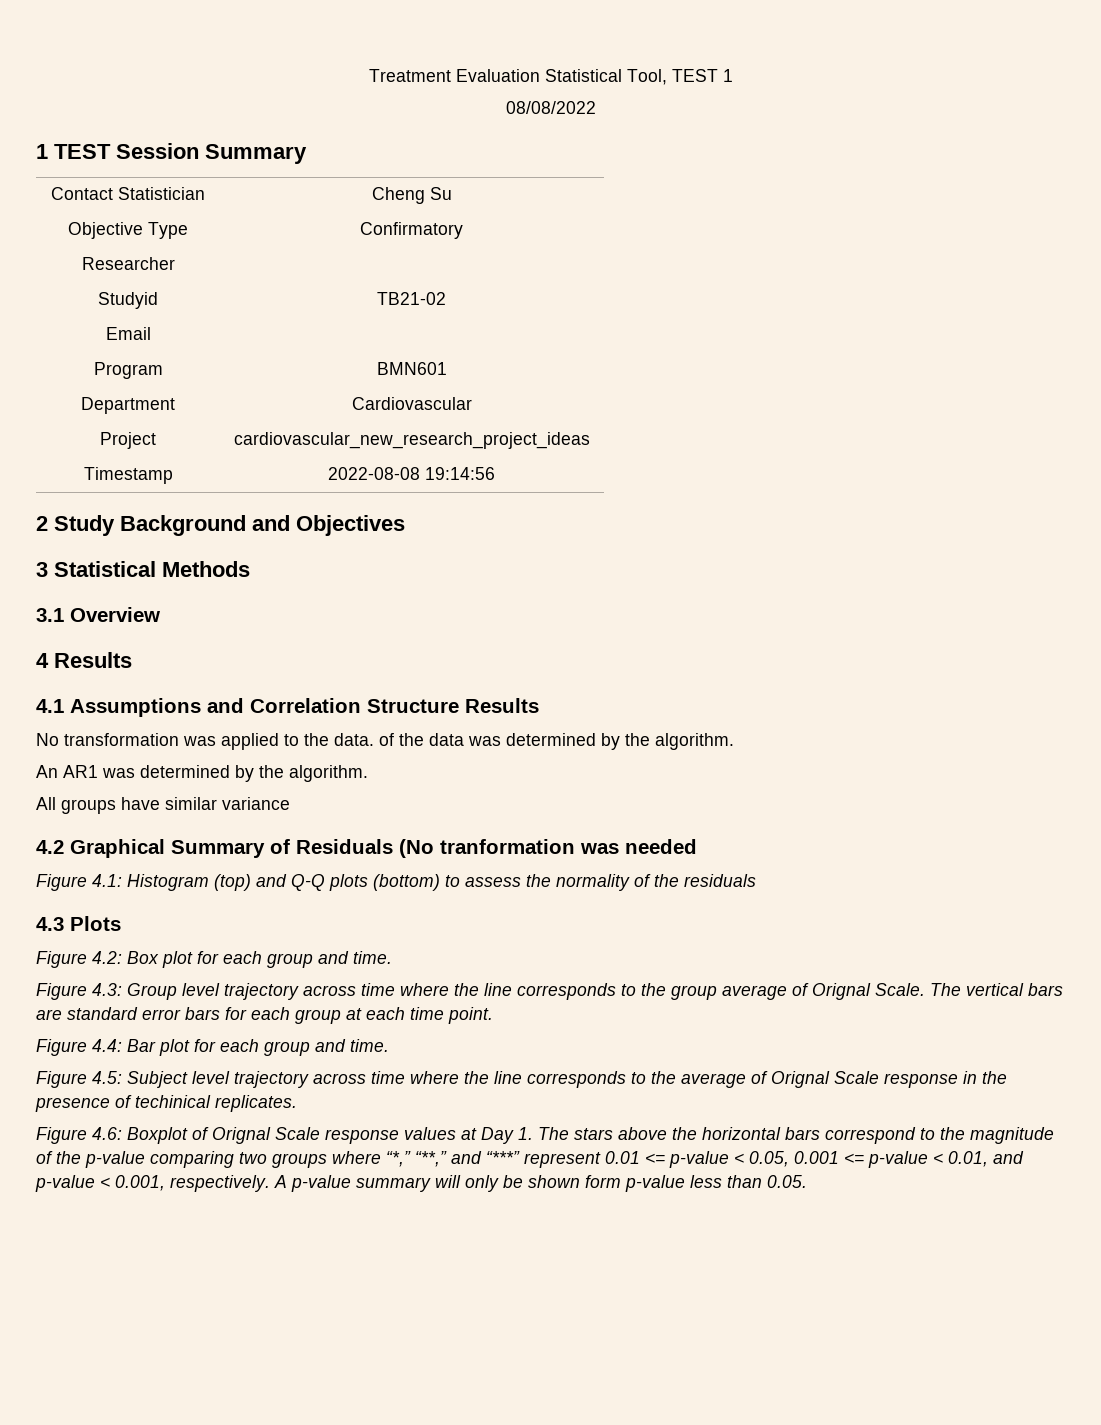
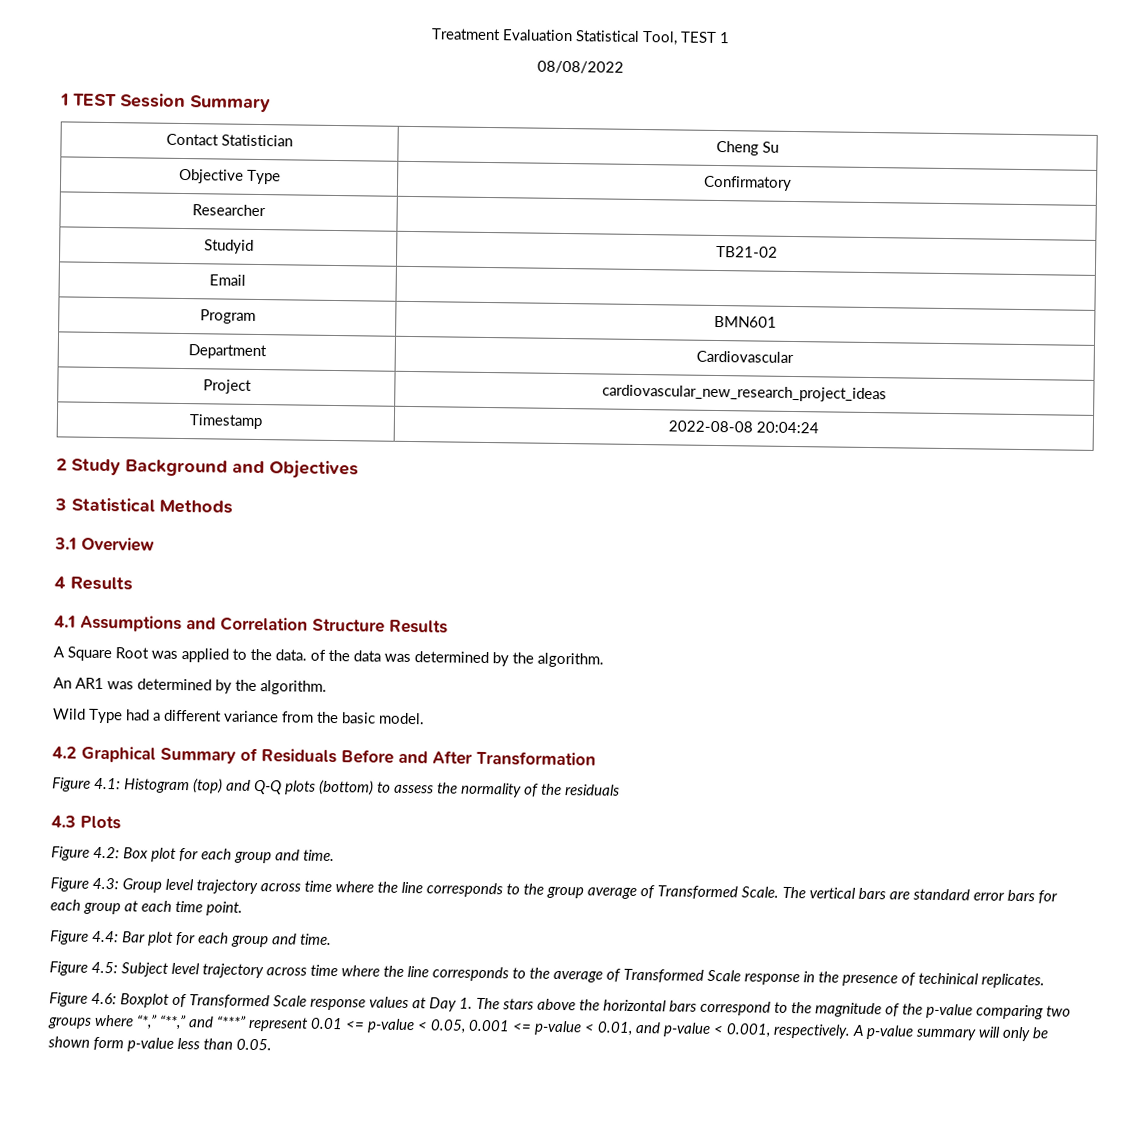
[425,467,495,480] 19:14:56 -> [756,421,819,434] 20:04:24
[36,733,179,746] No transformation -> [53,646,149,662] A Square Root
[36,797,290,814] All groups have similar variance -> [52,708,425,725] Wild Type had a different variance from the basic model.
[399,839,697,858] (No tranformation was needed -> [341,749,596,767] Before and After Transformation
[812,983,871,1000] Orignal -> [657,885,738,900] Transformed
[771,1071,830,1088] Orignal -> [623,968,704,983] Transformed
[212,1127,271,1144] Orignal -> [189,994,270,1009] Transformed

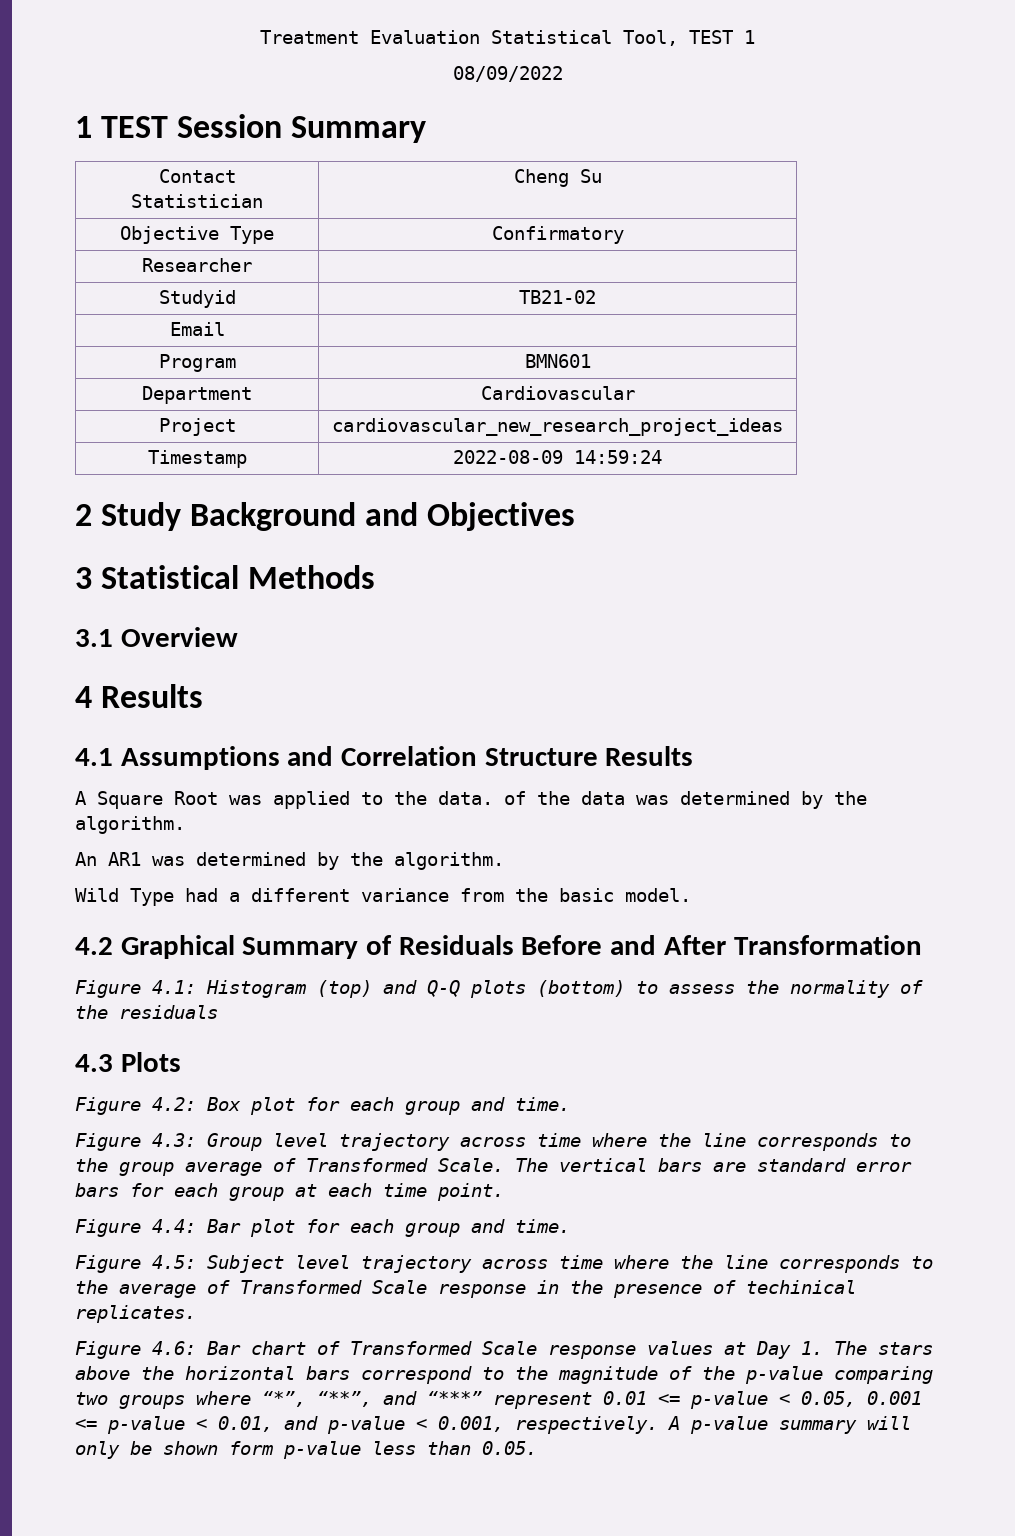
[536,60,624,74] 08/08/2022 -> [452,66,563,82] 08/09/2022
[668,420,819,434] 2022-08-08 20:04:24 -> [453,450,662,464] 2022-08-09 14:59:24
[120,993,170,1008] Boxplot -> [207,1341,306,1355] Bar chart
[136,1014,187,1031] “*,” “**,” -> [262,1391,372,1407] “*”, “**”,

